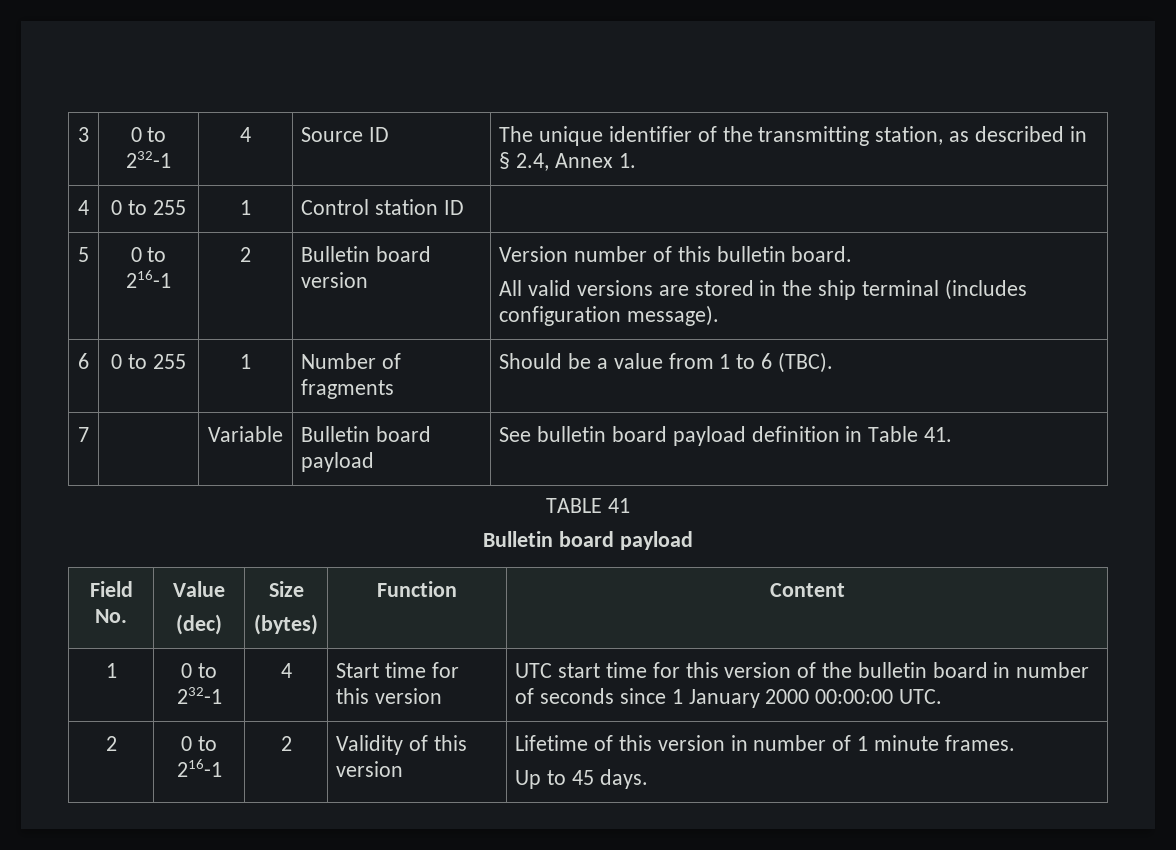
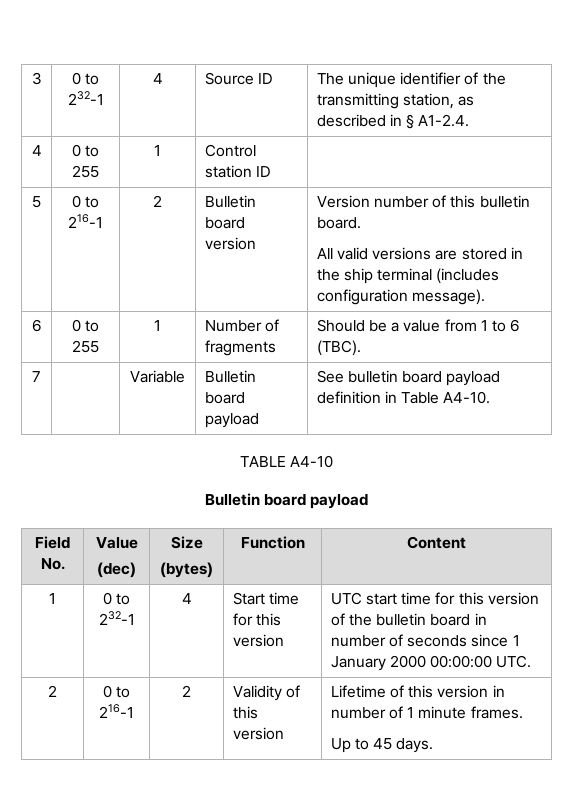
[516,153,636,171] 2.4, Annex 1. -> [418,114,470,127] A1-2.4.
[923,427,952,442] 41. -> [443,391,491,404] A4-10.
[607,498,630,513] 41 -> [290,455,334,468] A4-10

